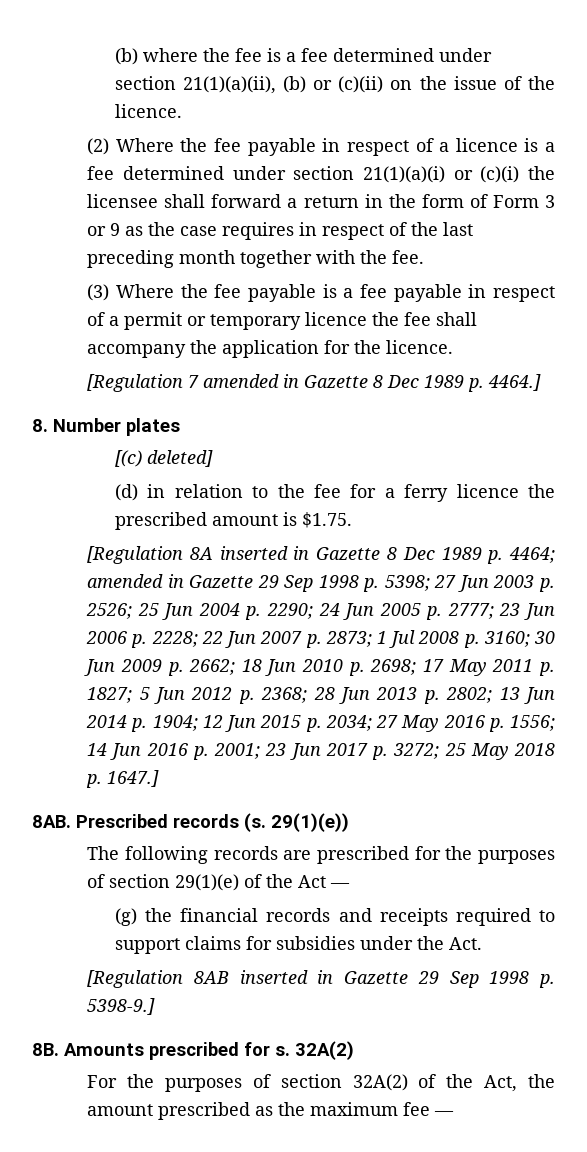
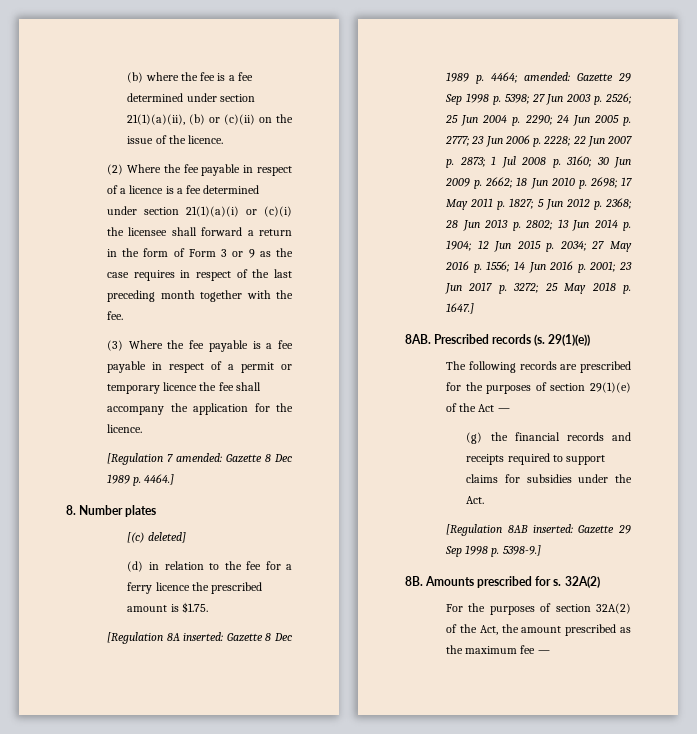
[203,374,300,388] amended in -> [175,453,222,462] amended:
[219,546,310,560] inserted in -> [183,632,224,641] inserted:
[87,574,184,588] amended in -> [523,72,570,81] amended:
[239,970,334,984] inserted in -> [532,524,573,533] inserted:

